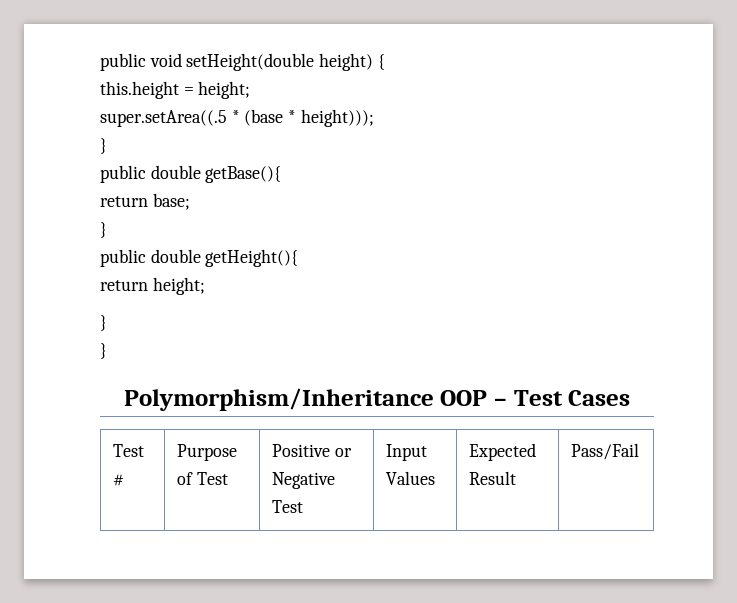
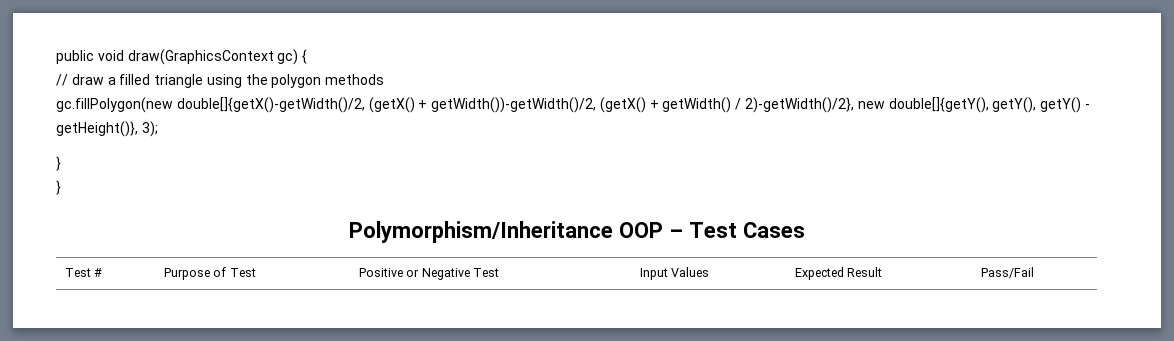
[186,53,374,71] setHeight(double height) -> [127,49,299,65] draw(GraphicsContext gc)
[100,81,251,99] [100,109,374,127] [100,138,107,154] [100,165,282,183] [100,193,190,210] [100,222,107,238] [100,249,299,267] [100,277,205,295] this.height = height; // super.setArea((.5 * (base * height))); // } // public double getBase(){ // return base; // } // public double getHeight(){ // return height; -> [56,74,385,88] [56,97,1090,113] [56,121,158,137] // draw a filled triangle using the polygon methods // gc.fillPolygon(new double[]{getX()-getWidth()/2, (getX() + getWidth())-getWidth()/2, (getX() + getWidth() / 2)-getWidth()/2}, new double[]{getY(), getY(), getY() - getHeight()}, 3);

